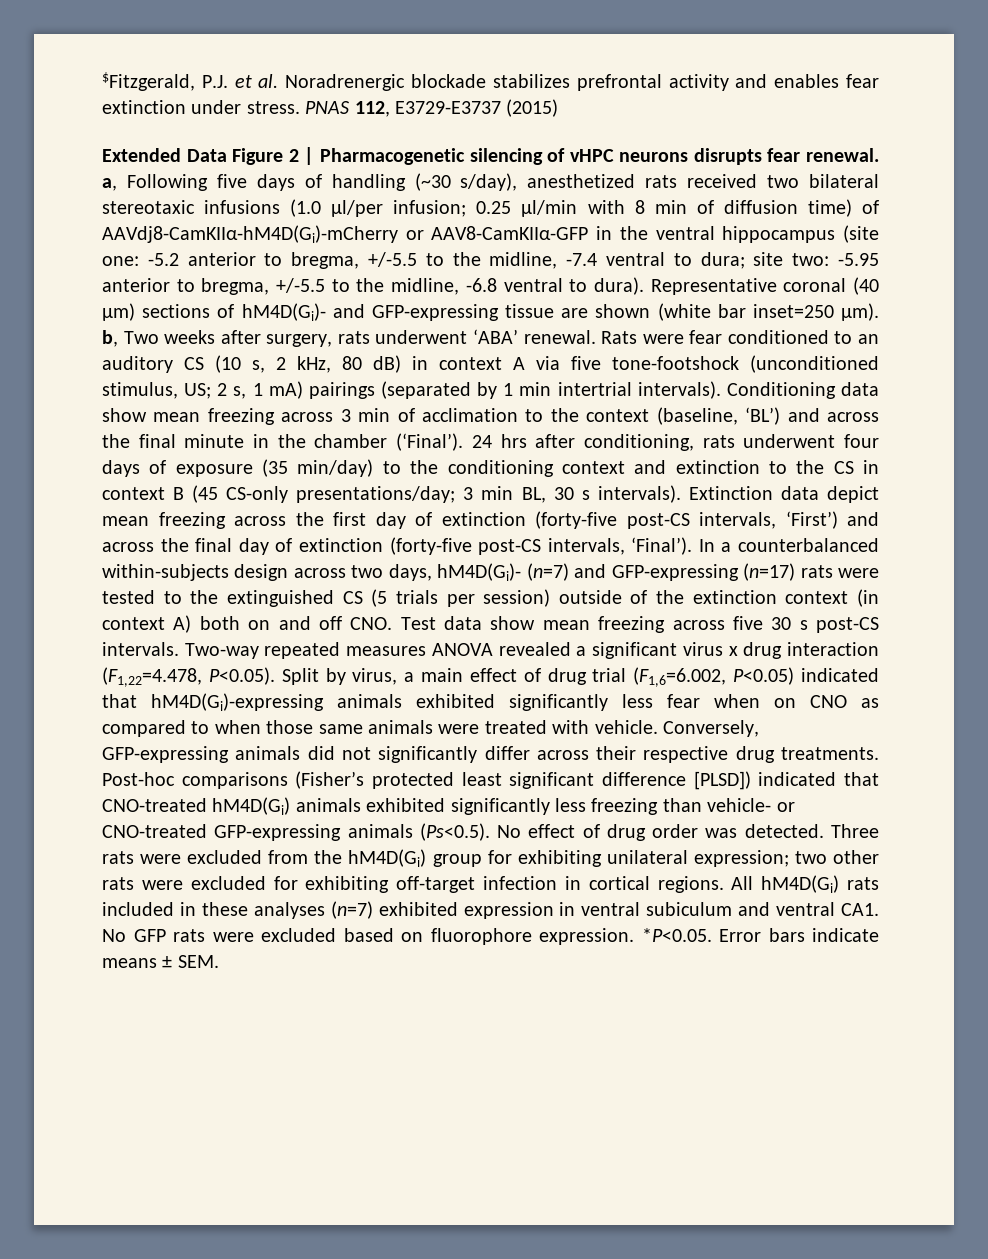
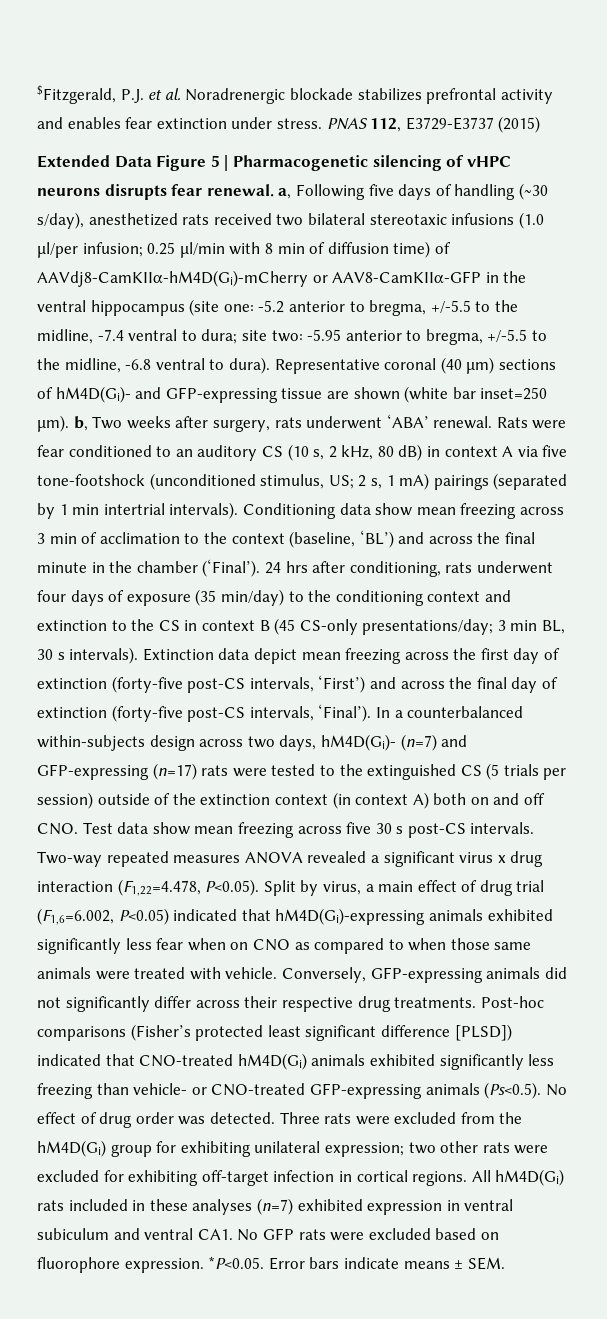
[288,149,299,162] 2 -> [210,155,220,167] 5

